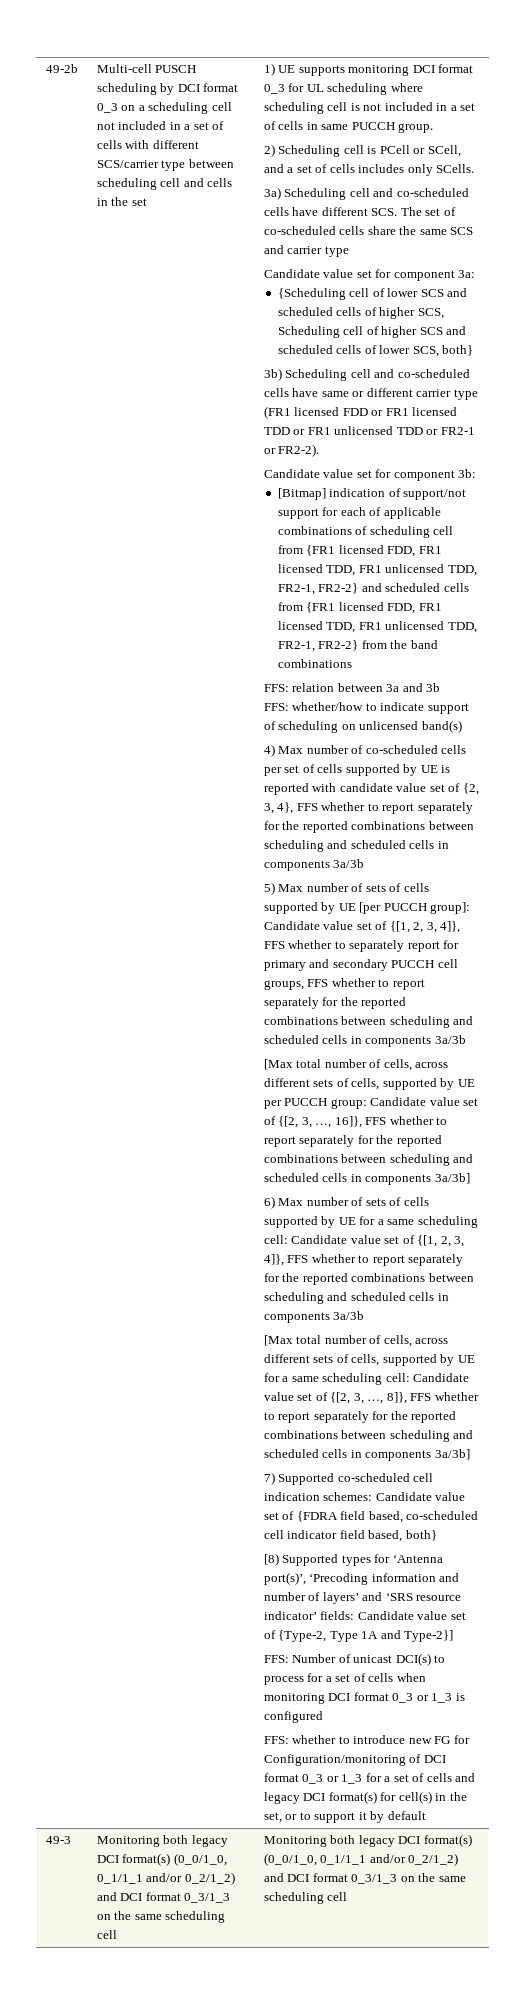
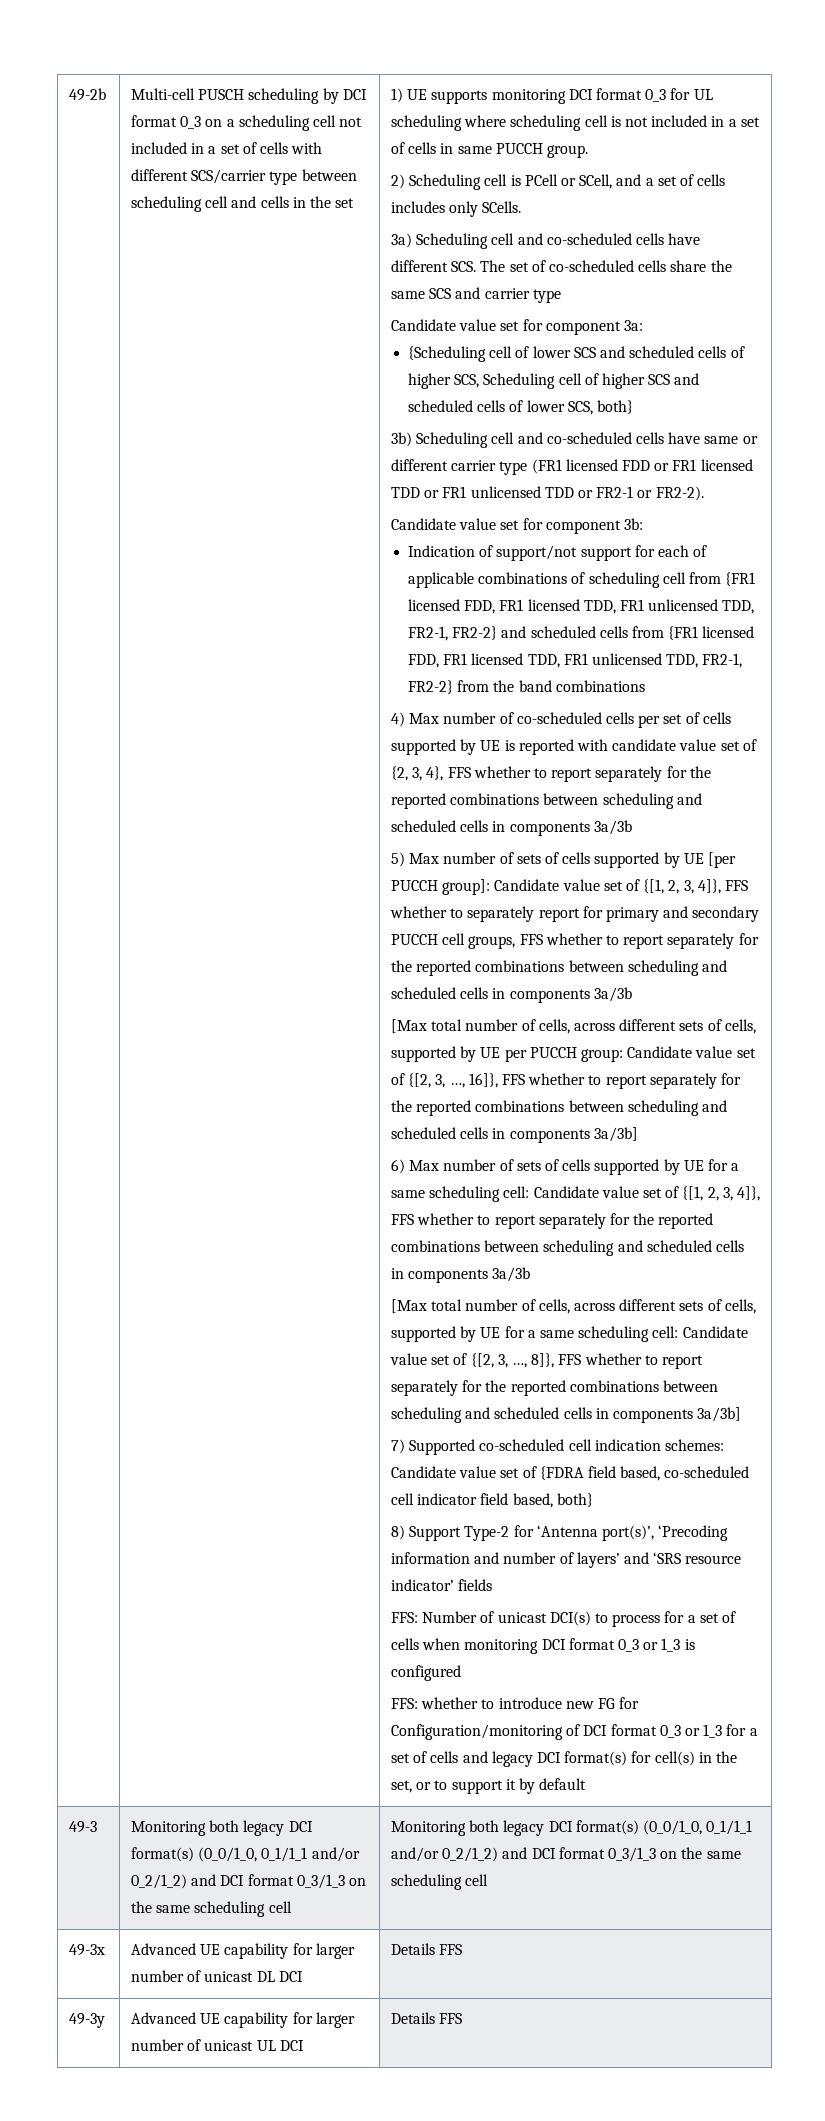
[277,488,386,500] [Bitmap] indication -> [408,545,476,557] Indication
[263,683,441,692] [263,702,469,714] [263,720,462,733] // FFS: relation between 3a and 3b // FFS: whether/how to indicate support of scheduling on unlicensed band(s) -> (645, 686) none
[263,1553,371,1566] [8) Supported types -> [391,1525,510,1541] 8) Support Type-2
[320,1611,466,1620] [263,1630,454,1642] fields: Candidate value set of {Type-2, Type 1A and Type-2}] -> [458,1579,493,1591] fields
(348, 1896) none -> [69,1944,106,1956] [131,1943,355,1959] [131,1970,303,1982] [391,1943,463,1955] [69,2013,106,2028] [131,2012,355,2028] [131,2039,304,2051] [391,2012,463,2024] // 49-3x | Advanced UE capability for larger number of unicast DL DCI | Details FFS // 49-3y | Advanced UE capability for larger number of unicast UL DCI | Details FFS

